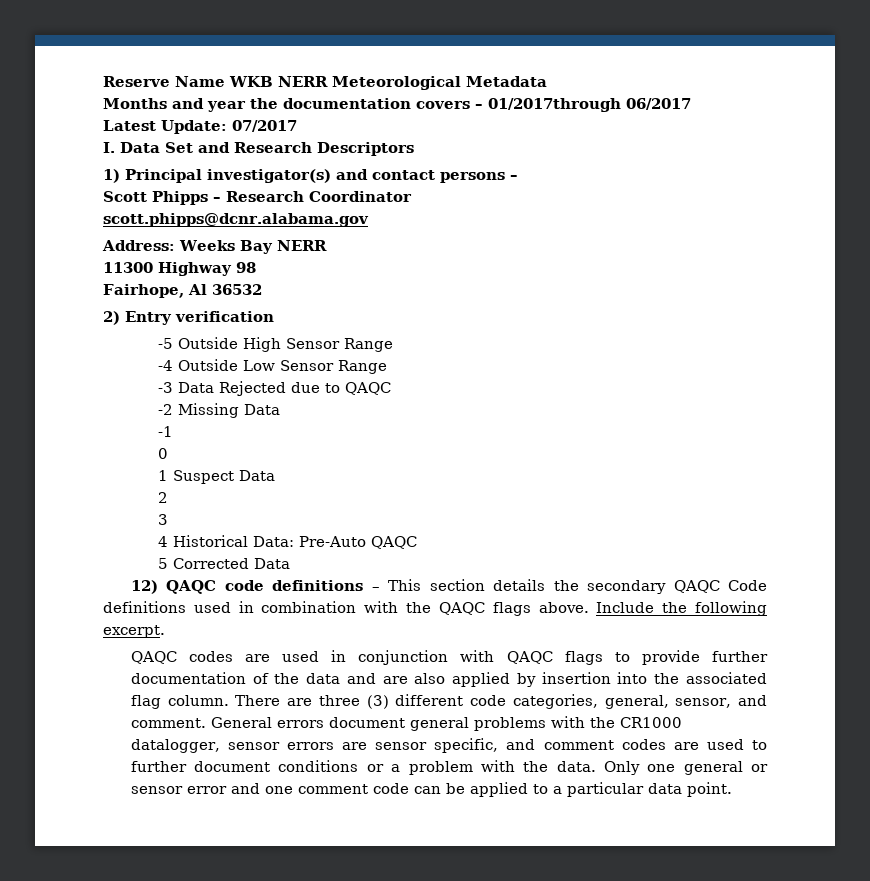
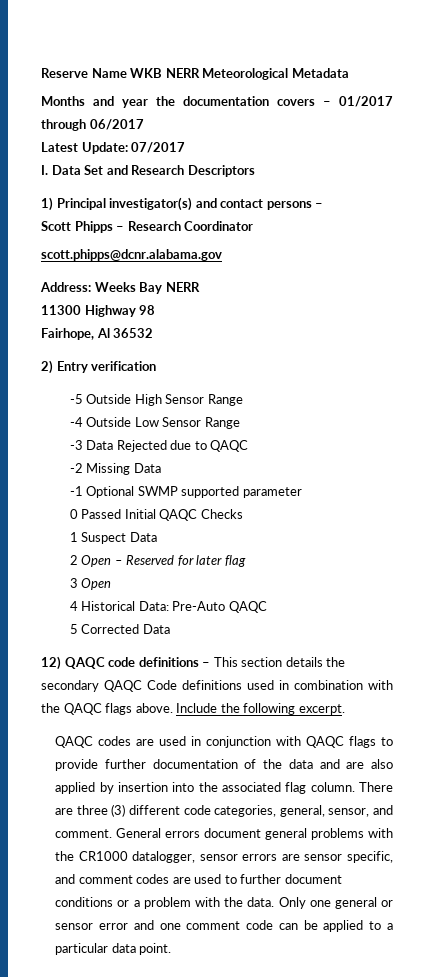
[488,98,621,112] 01/2017through -> [339,96,393,107] [41,119,86,131] 01/2017 through
[158,448,169,459] [158,470,276,484] [158,492,169,503] // 0 // 1 Suspect Data // 2 -> [86,486,302,498] [69,509,243,521] [69,532,157,544] [69,555,246,567] Optional SWMP supported parameter // 0 Passed Initial QAQC Checks // 1 Suspect Data // 2 Open – Reserved for later flag
(169, 519) none -> [81,578,112,590] Open

